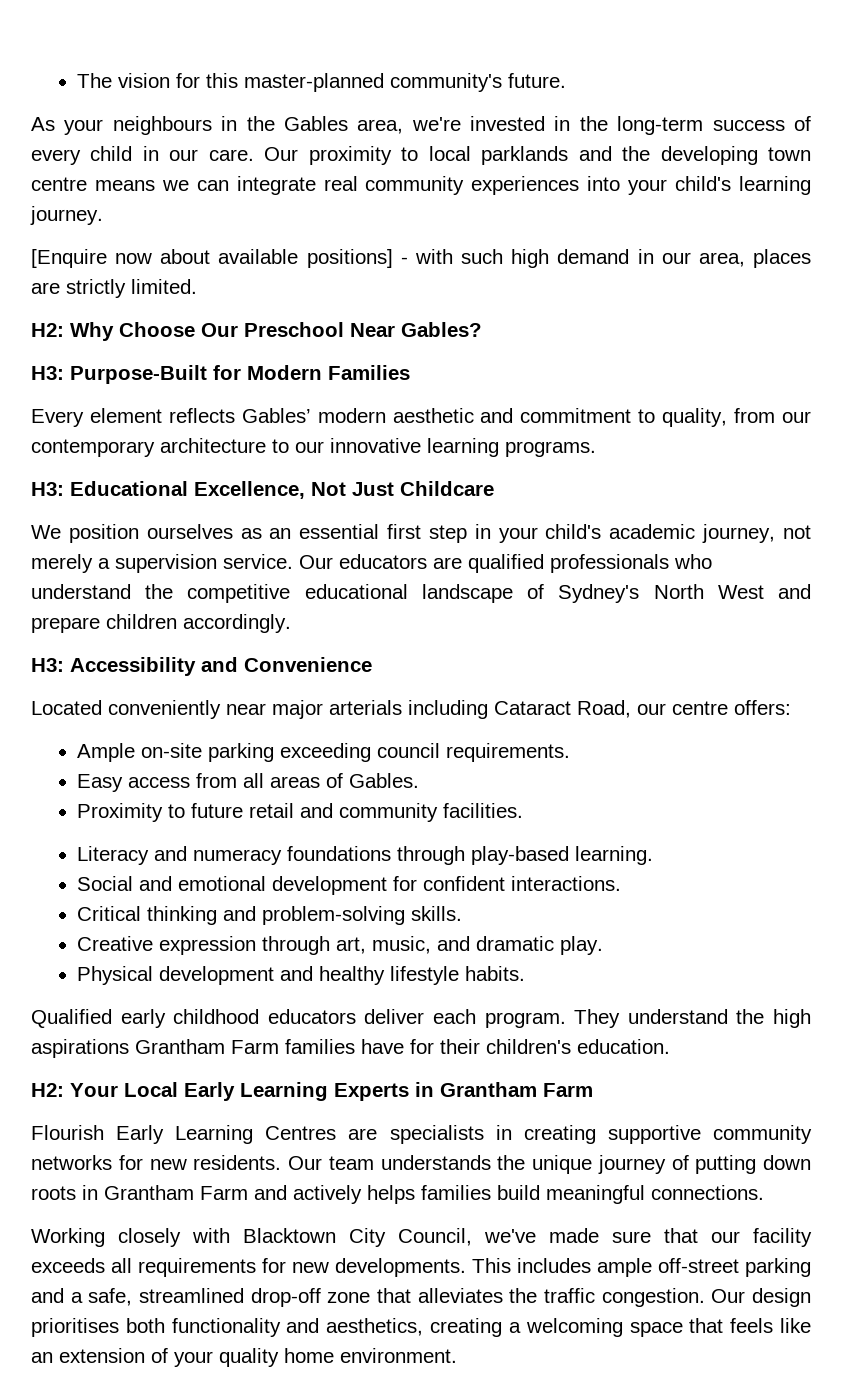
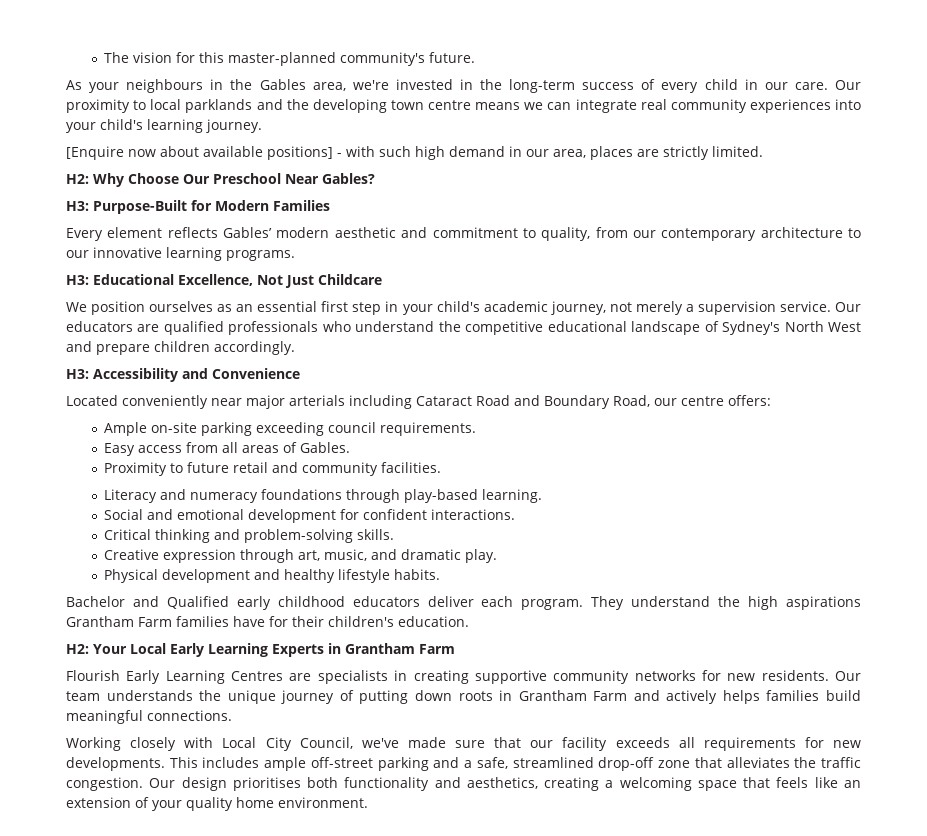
(571, 708) none -> [476,395,610,409] Road and Boundary
(526, 973) none -> [66,596,159,607] Bachelor and
[243,1228,336,1243] Blacktown -> [222,737,257,748] Local

